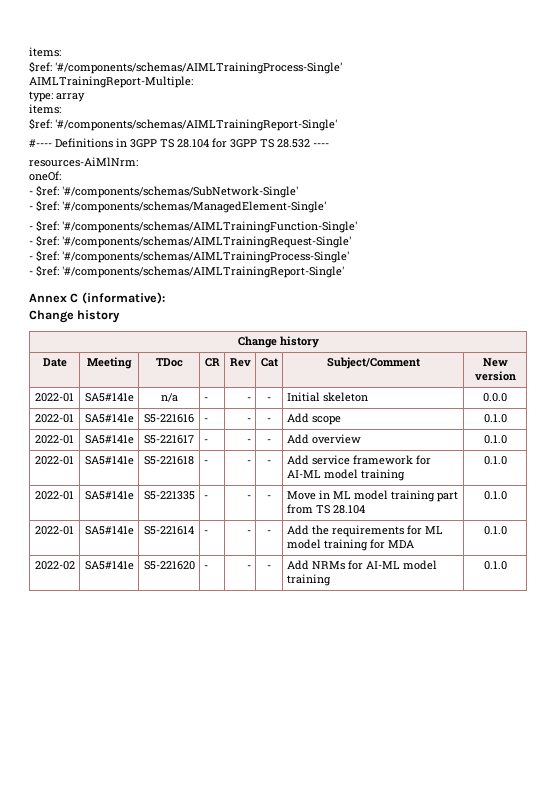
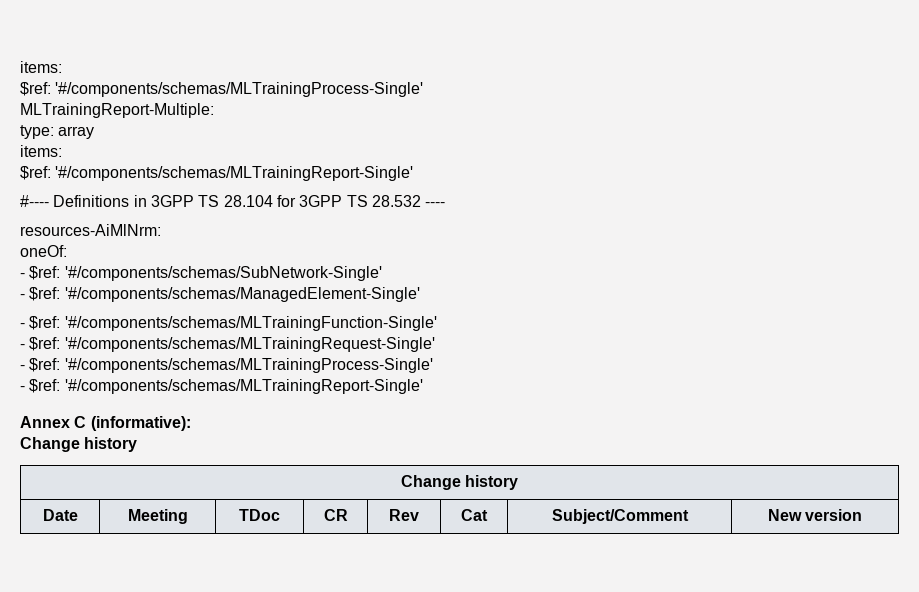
[29,47,61,57] [29,61,342,74] [29,76,193,88] items: // $ref: '#/components/schemas/AIMLTrainingProcess-Single' // AIMLTrainingReport-Multiple: -> [20,61,62,73] [20,82,424,97] [20,103,214,118] items: // $ref: '#/components/schemas/MLTrainingProcess-Single' // MLTrainingReport-Multiple:
[55,119,337,131] '#/components/schemas/AIMLTrainingReport-Single' -> [55,166,414,181] '#/components/schemas/MLTrainingReport-Single'
[62,221,357,233] [29,235,351,248] [29,250,349,263] [29,265,344,278] '#/components/schemas/AIMLTrainingFunction-Single' // - $ref: '#/components/schemas/AIMLTrainingRequest-Single' // - $ref: '#/components/schemas/AIMLTrainingProcess-Single' // - $ref: '#/components/schemas/AIMLTrainingReport-Single' -> [64,316,437,331] [20,337,435,352] [20,358,433,373] [20,379,423,394] '#/components/schemas/MLTrainingFunction-Single' // - $ref: '#/components/schemas/MLTrainingRequest-Single' // - $ref: '#/components/schemas/MLTrainingProcess-Single' // - $ref: '#/components/schemas/MLTrainingReport-Single'
[35,393,74,402] [84,393,134,402] [160,393,178,402] [203,397,208,401] [247,397,252,401] [267,397,271,401] [286,392,368,402] [483,393,507,402] [35,414,74,423] [84,414,134,423] [144,414,194,423] [203,418,208,422] [247,418,252,422] [267,418,271,422] [286,413,341,425] [483,414,507,423] [35,435,74,444] [84,435,134,444] [144,435,194,444] [203,439,208,443] [247,439,252,443] [267,439,271,443] [286,434,361,444] [483,435,507,444] [35,456,74,465] [84,456,134,465] [144,456,194,465] [203,460,208,464] [247,460,252,464] [267,460,271,464] [286,455,431,465] [286,469,405,481] [483,456,507,465] [35,491,74,500] [84,491,134,500] [143,491,195,500] [203,495,208,499] [247,495,252,499] [267,495,271,499] [286,490,458,502] [286,504,365,514] [483,491,507,500] [35,526,74,535] [84,526,134,535] [144,526,194,535] [203,530,208,534] [247,530,252,534] [267,530,271,534] [286,525,443,537] [286,539,414,551] [483,526,507,535] [34,561,75,570] [84,561,134,570] [143,561,195,570] [203,565,208,569] [247,565,252,569] [267,565,271,569] [286,560,437,570] [286,574,331,586] [483,561,507,570] // 2022-01 | SA5#141e | n/a | - | - | - | Initial skeleton | 0.0.0 // 2022-01 | SA5#141e | S5-221616 | - | - | - | Add scope | 0.1.0 // 2022-01 | SA5#141e | S5-221617 | - | - | - | Add overview | 0.1.0 // 2022-01 | SA5#141e | S5-221618 | - | - | - | Add service framework for AI-ML model training | 0.1.0 // 2022-01 | SA5#141e | S5-221335 | - | - | - | Move in ML model training part from TS 28.104 | 0.1.0 // 2022-01 | SA5#141e | S5-221614 | - | - | - | Add the requirements for ML model training for MDA | 0.1.0 // 2022-02 | SA5#141e | S5-221620 | - | - | - | Add NRMs for AI-ML model training | 0.1.0 -> (863, 515) none

